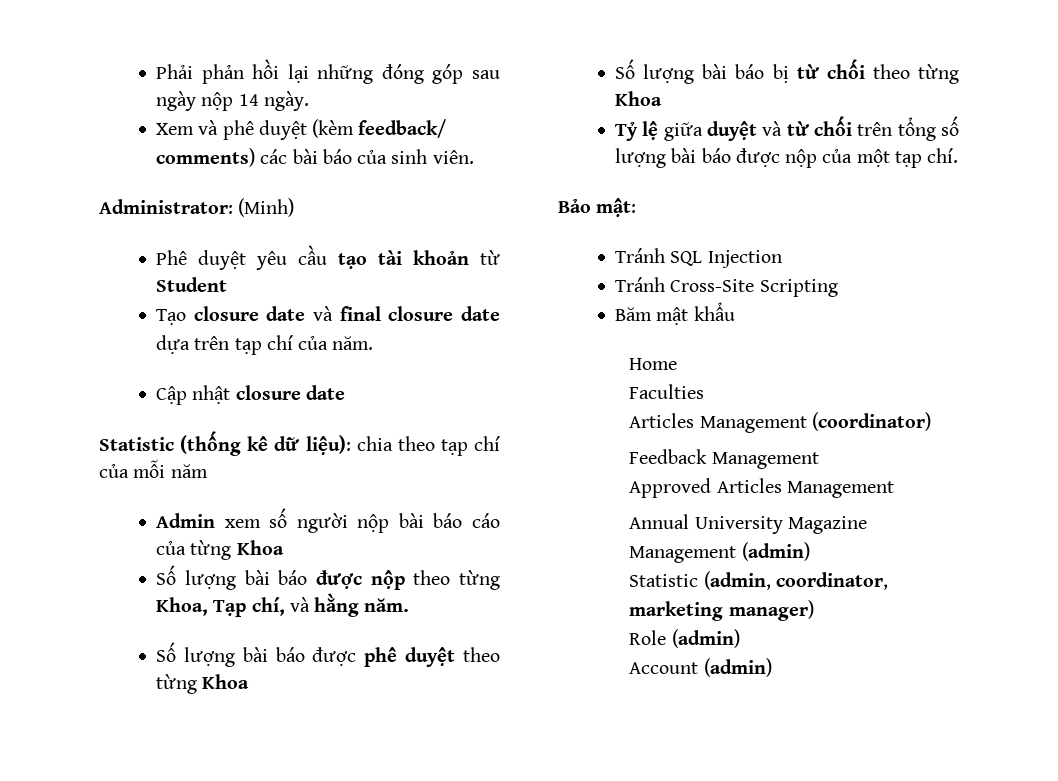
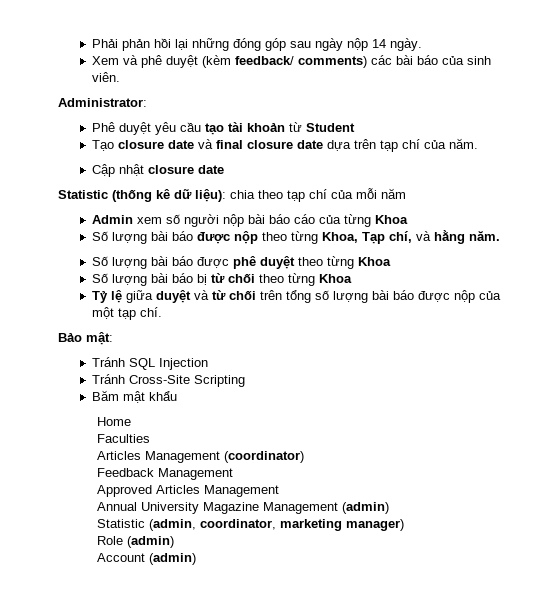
[238,198,295,217] (Minh) -> (147, 102) none

